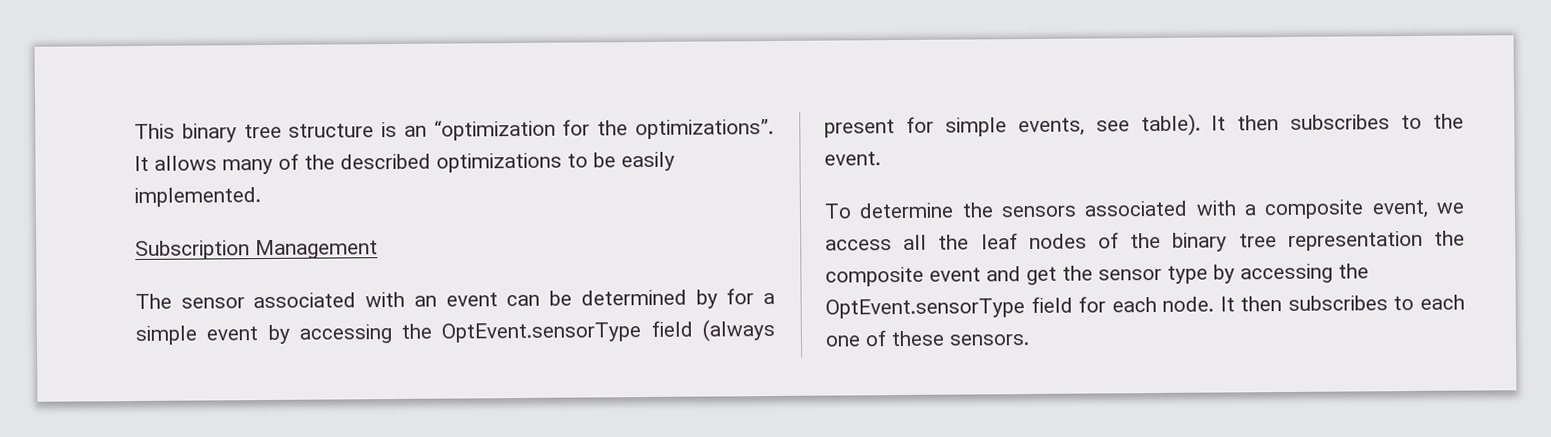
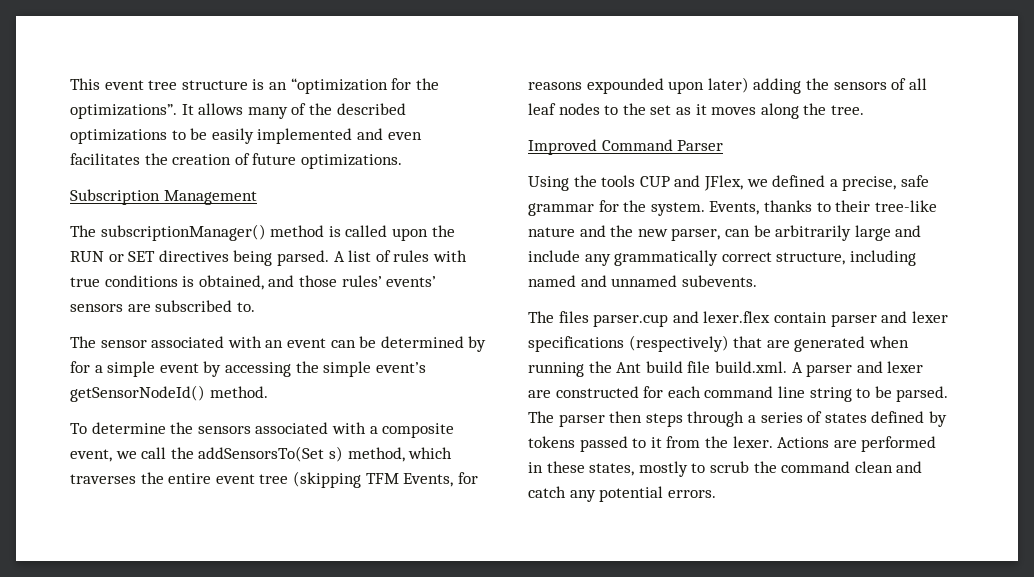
[181,123,237,143] binary -> [104,80,144,90] event
[134,187,261,208] [135,239,378,261] implemented. // Subscription Management -> [257,128,422,144] [70,153,402,169] [70,189,257,205] [70,224,455,241] [70,250,467,266] [70,275,437,290] [70,300,255,312] implemented and even facilitates the creation of future optimizations. // Subscription Management // The subscriptionManager() method is called upon the RUN or SET directives being parsed. A list of rules with true conditions is obtained, and those rules’ events’ sensors are subscribed to.
[441,319,775,343] [824,113,1464,138] [824,151,881,166] OptEvent.sensorType field (always present for simple events, see table). It then subscribes to the event. -> [323,361,426,377] [70,385,268,402] simple event’s getSensorNodeId() method.
[825,230,1465,252] [825,263,1369,287] [825,294,1465,319] [825,330,1030,347] access all the leaf nodes of the binary tree representation the composite event and get the sensor type by accessing the OptEvent.sensorType field for each node. It then subscribes to each one of these sensors. -> [141,446,453,462] [70,471,478,488] [528,77,927,94] [528,103,864,119] [528,139,724,155] [528,175,929,191] [528,200,937,216] [528,225,922,241] [528,250,916,266] [528,275,757,287] [528,311,948,327] [528,335,909,352] [528,361,924,377] [528,386,949,402] [528,411,947,427] [528,436,937,452] [528,461,923,477] [528,486,716,502] call the addSensorsTo(Set s) method, which traverses the entire event tree (skipping TFM Events, for reasons expounded upon later) adding the sensors of all leaf nodes to the set as it moves along the tree. // Improved Command Parser // Using the tools CUP and JFlex, we defined a precise, safe grammar for the system. Events, thanks to their tree-like nature and the new parser, can be arbitrarily large and include any grammatically correct structure, including named and unnamed subevents. // The files parser.cup and lexer.flex contain parser and lexer specifications (respectively) that are generated when running the Ant build file build.xml. A parser and lexer are constructed for each command line string to be parsed. The parser then steps through a series of states defined by tokens passed to it from the lexer. Actions are performed in these states, mostly to scrub the command clean and catch any potential errors.

